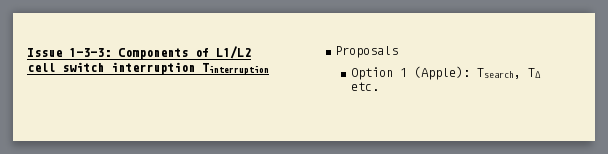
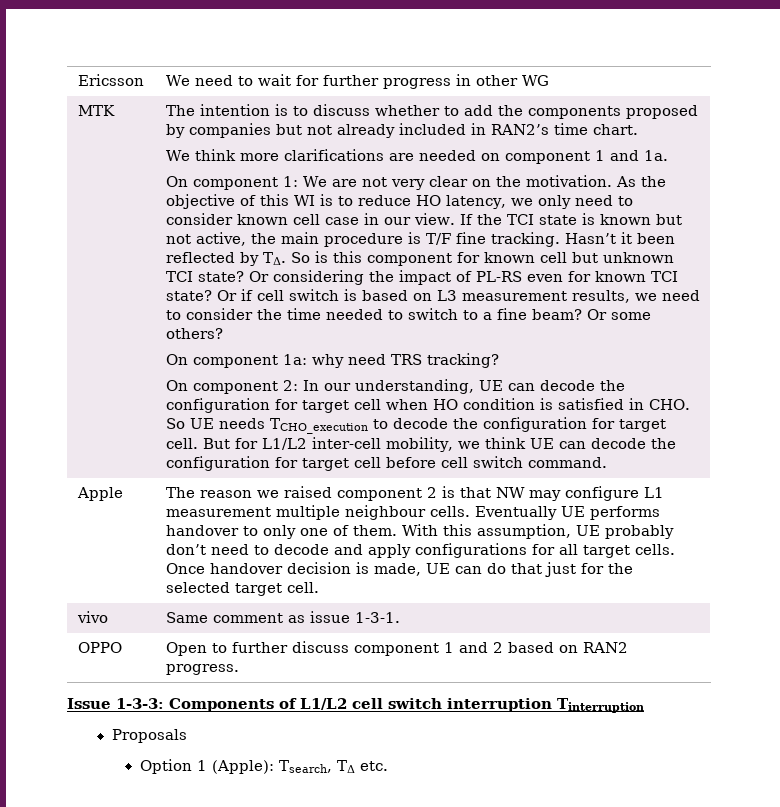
(27, 52) none -> [77,74,144,86] [165,74,549,89] [77,105,115,116] [165,104,698,119] [165,123,638,138] [165,149,668,164] [165,175,666,190] [165,194,633,209] [165,213,682,225] [165,232,675,247] [165,251,674,266] [165,270,678,285] [165,289,700,303] [165,308,651,320] [165,328,223,339] [165,353,499,368] [165,379,625,394] [165,398,690,413] [165,417,666,434] [165,437,676,452] [165,456,607,471] [76,487,123,501] [165,486,664,501] [165,505,660,520] [165,524,674,539] [165,543,675,558] [165,562,633,577] [165,582,319,596] [76,611,108,623] [165,611,400,623] [77,642,122,653] [165,641,628,656] [165,664,239,675] Ericsson | We need to wait for further progress in other WG // MTK | The intention is to discuss whether to add the components proposed by companies but not already included in RAN2’s time chart. // We think more clarifications are needed on component 1 and 1a. // On component 1: We are not very clear on the motivation. As the objective of this WI is to reduce HO latency, we only need to consider known cell case in our view. If the TCI state is known but not active, the main procedure is T/F fine tracking. Hasn’t it been reflected by TΔ. So is this component for known cell but unknown TCI state? Or considering the impact of PL-RS even for known TCI state? Or if cell switch is based on L3 measurement results, we need to consider the time needed to switch to a fine beam? Or some others? // On component 1a: why need TRS tracking? // On component 2: In our understanding, UE can decode the configuration for target cell when HO condition is satisfied in CHO. So UE needs TCHO_execution to decode the configuration for target cell. But for L1/L2 inter-cell mobility, we think UE can decode the configuration for target cell before cell switch command. // Apple | The reason we raised component 2 is that NW may configure L1 measurement multiple neighbour cells. Eventually UE performs handover to only one of them. With this assumption, UE probably don’t need to decode and apply configurations for all target cells. Once handover decision is made, UE can do that just for the selected target cell. // vivo | Same comment as issue 1-3-1. // OPPO | Open to further discuss component 1 and 2 based on RAN2 progress. //

